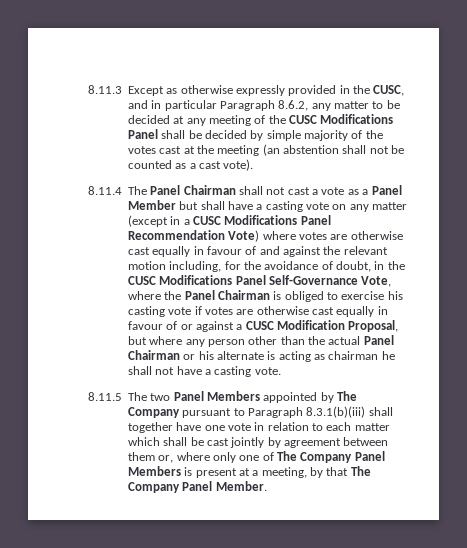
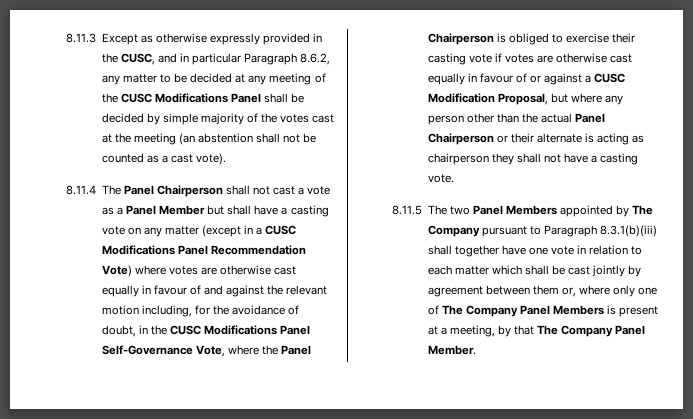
[183,185,236,195] Chairman -> [156,185,223,197] Chairperson
[217,290,270,300] Chairman -> [427,33,494,45] Chairperson
[387,291,403,300] his -> [612,33,636,43] their
[127,350,214,360] Chairman or his -> [427,133,534,145] Chairperson or their
[328,351,395,360] chairman he -> [427,153,514,165] chairperson they

